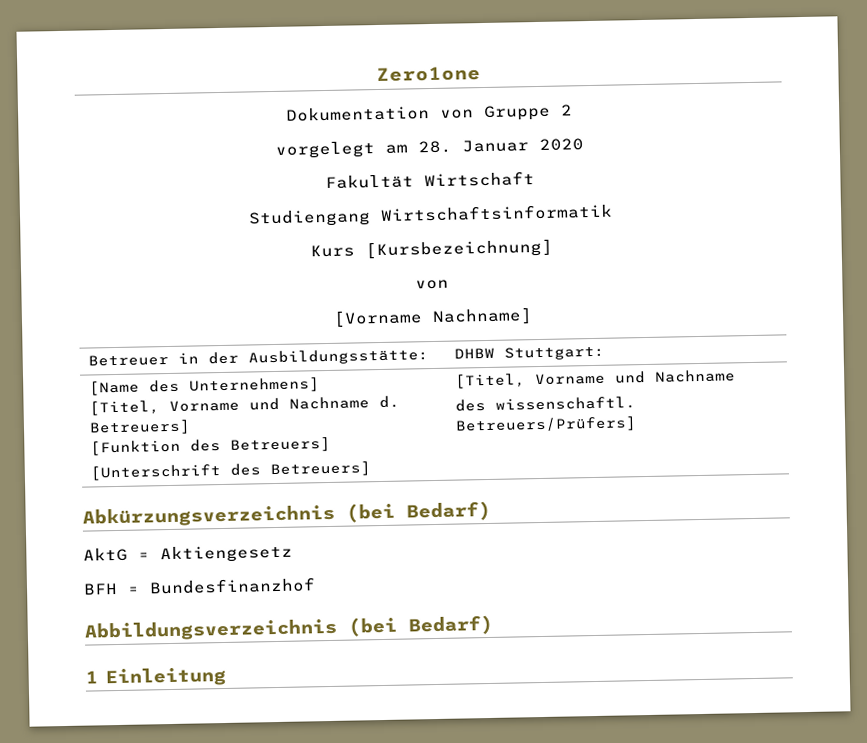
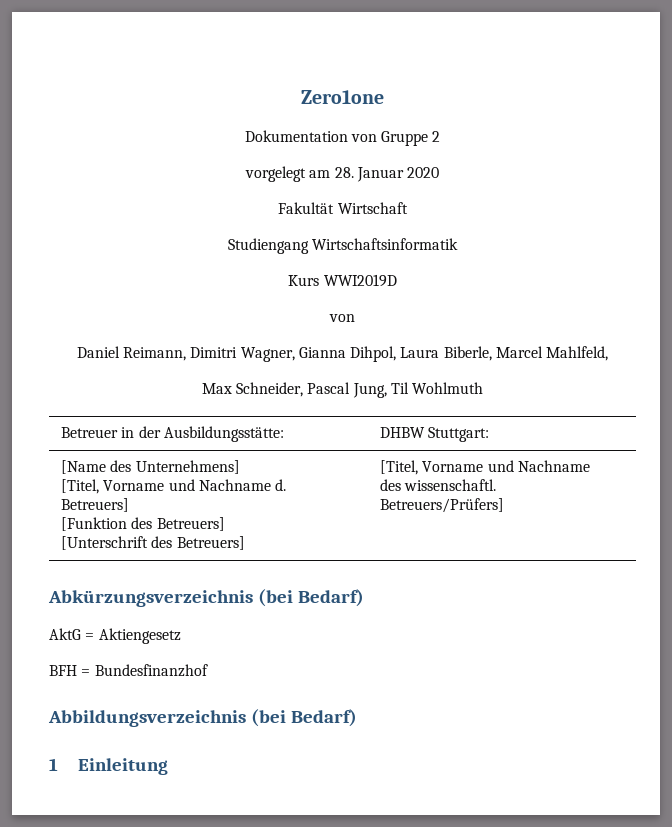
[364,238,553,260] [Kursbezeichnung] -> [323,274,397,287] WWI2019D
[332,307,533,328] [Vorname Nachname] -> [76,346,609,362] [201,382,484,398] Daniel Reimann, Dimitri Wagner, Gianna Dihpol, Laura Biberle, Marcel Mahlfeld, // Max Schneider, Pascal Jung, Til Wohlmuth

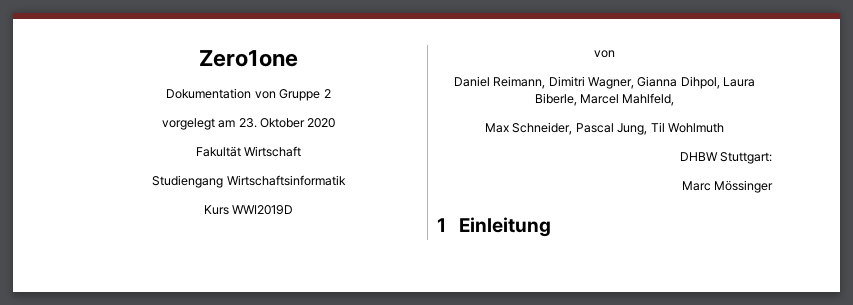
[334,167,404,182] 28. Januar -> [238,118,305,128] 23. Oktober
[61,426,285,442] [380,427,490,442] [61,460,240,474] [61,479,287,494] [61,498,130,512] [61,517,225,531] [61,536,245,550] [380,460,591,475] [380,479,497,491] [380,498,505,513] [48,589,364,607] [49,628,181,644] [49,664,208,677] [48,709,357,727] // Betreuer in der Ausbildungsstätte: | DHBW Stuttgart: // [Name des Unternehmens] // [Titel, Vorname und Nachname d. Betreuers] // [Funktion des Betreuers] // [Unterschrift des Betreuers] | [Titel, Vorname und Nachname // des wissenschaftl. Betreuers/Prüfers] // Abkürzungsverzeichnis (bei Bedarf) // AktG = Aktiengesetz // BFH = Bundesfinanzhof // Abbildungsverzeichnis (bei Bedarf) -> [679,152,772,164] [681,180,773,193] // DHBW Stuttgart: // Marc Mössinger

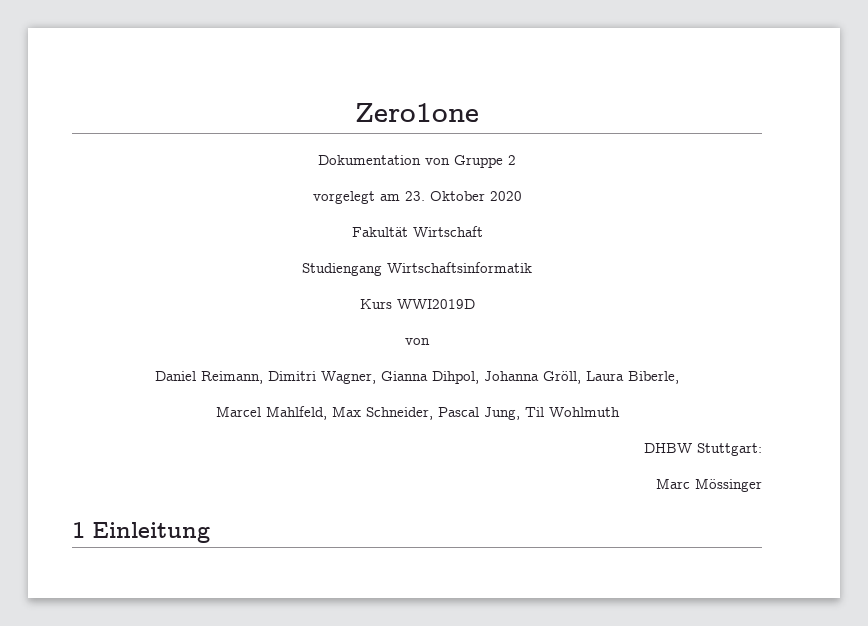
(720, 82) none -> [484,371,581,384] Johanna Gröll,
(577, 99) none -> (679, 377) //
(675, 99) // -> (327, 413) none

